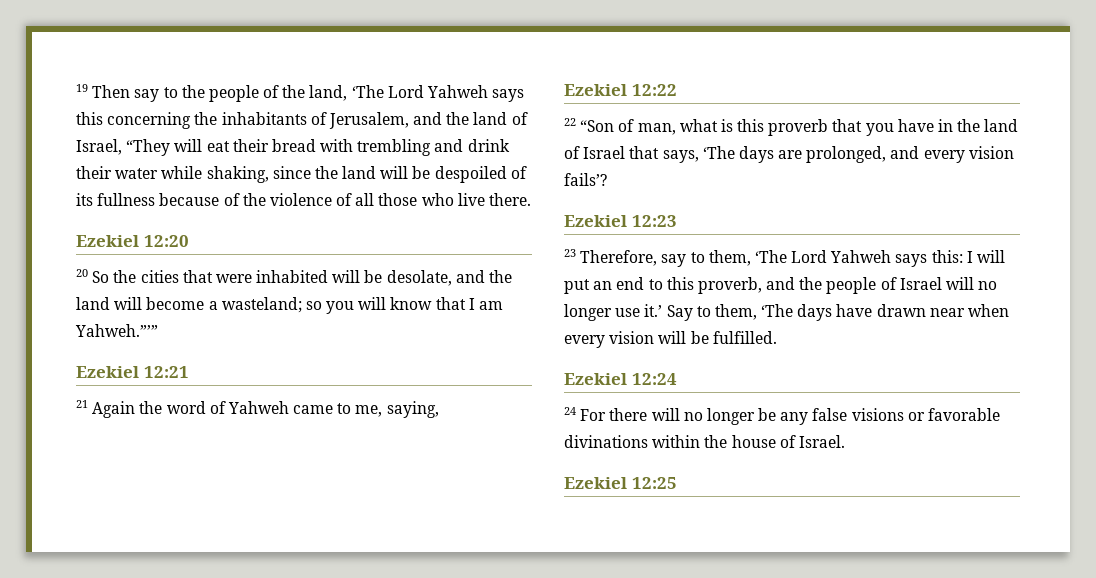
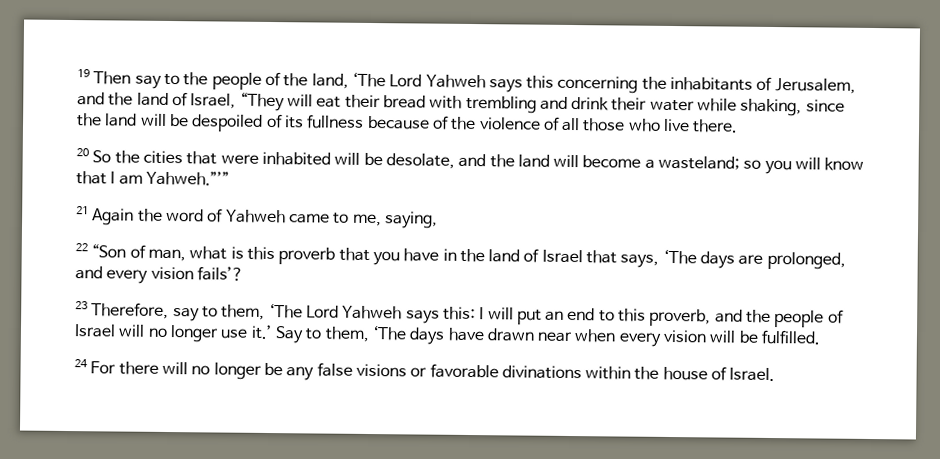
[76,235,189,247] // Ezekiel 12:20 -> (739, 126) none
[76,366,189,378] // Ezekiel 12:21 -> (230, 178) none
[564,84,677,96] // Ezekiel 12:22 -> (438, 220) none
[564,215,677,227] // Ezekiel 12:23 -> (244, 273) none
[564,373,677,385] // Ezekiel 12:24 -> (822, 337) none
[564,477,677,489] // Ezekiel 12:25 -> (776, 374) none

